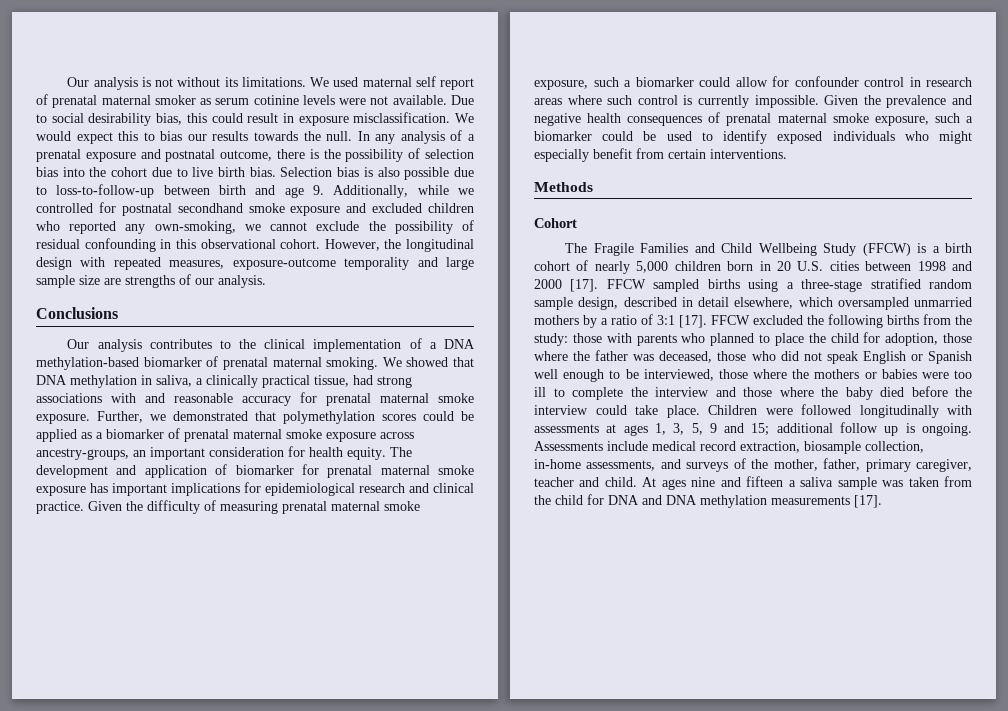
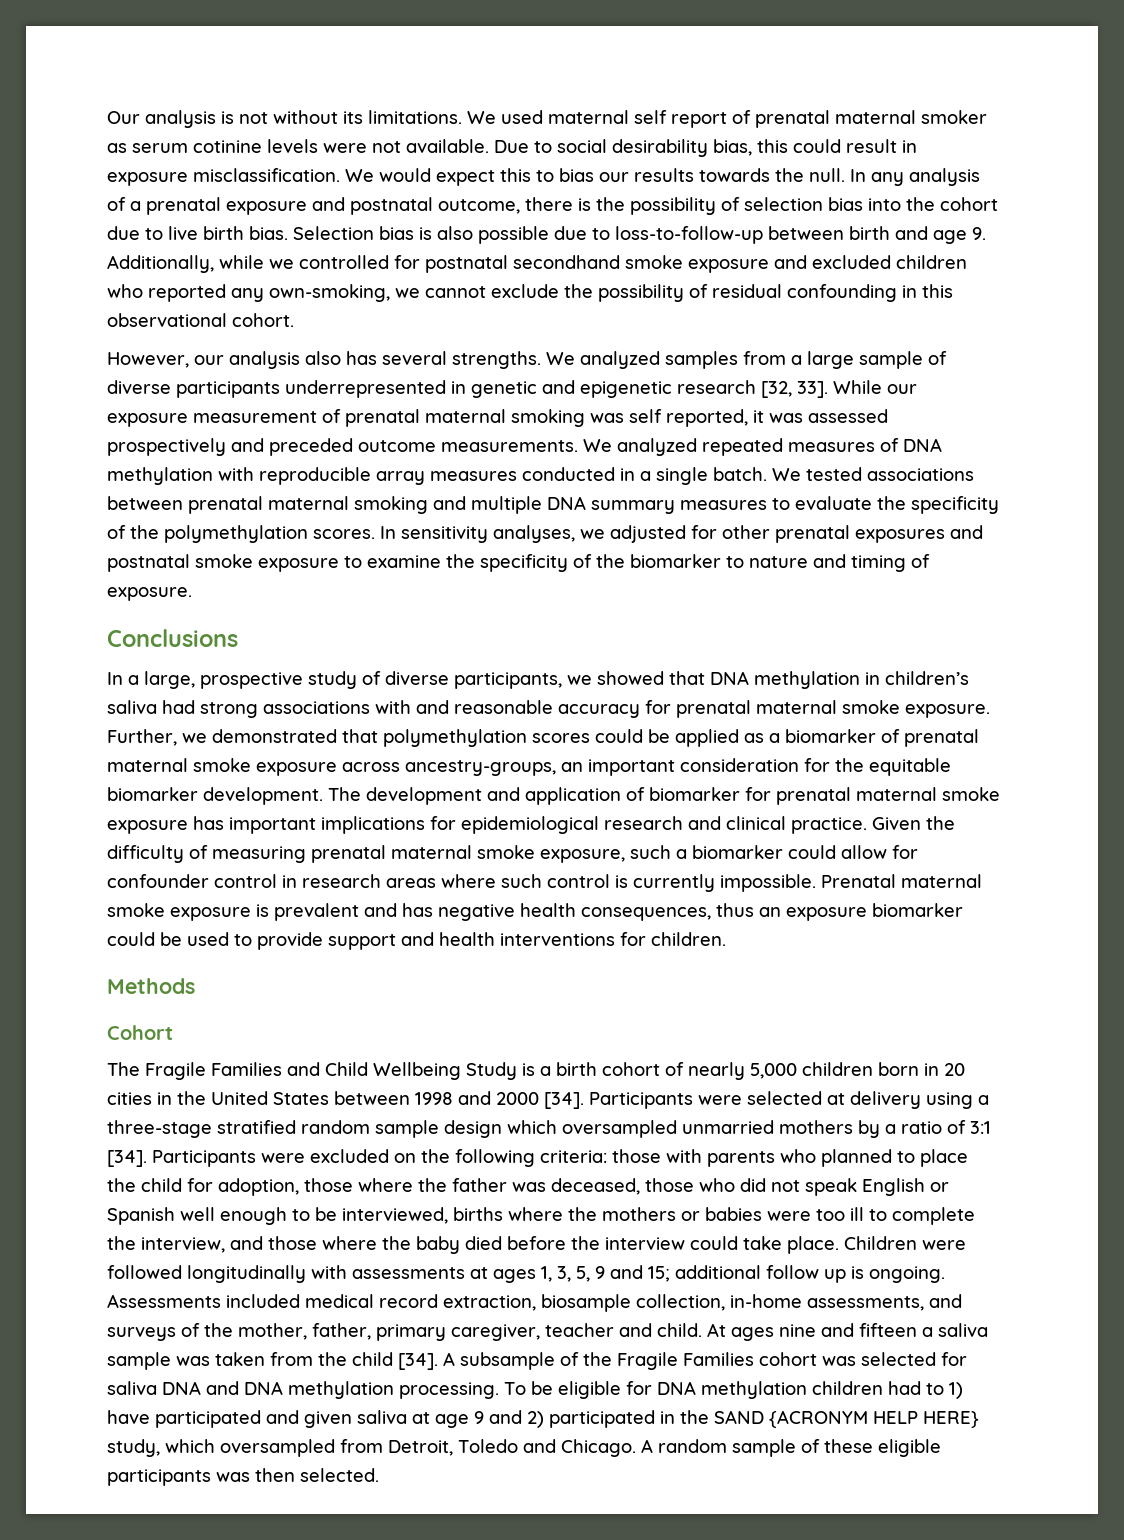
[324,239,474,252] [36,257,474,270] [36,274,266,288] [36,307,118,319] [67,338,476,352] [36,356,402,370] However, the longitudinal design with repeated measures, exposure-outcome temporality and large sample size are strengths of our analysis. // Conclusions // Our analysis contributes to the clinical implementation of a DNA methylation-based biomarker of prenatal maternal smoking. We -> [107,351,947,369] [107,380,917,398] [107,409,888,427] [107,438,942,456] [107,467,974,485] [107,496,999,514] [107,525,983,543] [107,554,930,572] [107,587,192,601] [107,629,238,647] [107,671,592,689] // However, our analysis also has several strengths. We analyzed samples from a large sample of diverse participants underrepresented in genetic and epigenetic research [32, 33]. While our exposure measurement of prenatal maternal smoking was self reported, it was assessed prospectively and preceded outcome measurements. We analyzed repeated measures of DNA methylation with reproducible array measures conducted in a single batch. We tested associations between prenatal maternal smoking and multiple DNA summary measures to evaluate the specificity of the polymethylation scores. In sensitivity analyses, we adjusted for other prenatal exposures and postnatal smoke exposure to examine the specificity of the biomarker to nature and timing of exposure. // Conclusions // In a large, prospective study of diverse participants, we
[156,375,349,388] saliva, a clinically practical tissue, -> [885,671,969,685] [107,700,157,714] children’s saliva
[309,447,386,460] health equity. -> [835,758,951,776] [107,787,323,805] the equitable biomarker development.
[824,95,972,108] [534,112,973,126] Given the prevalence and negative health consequences of prenatal maternal smoke exposure, such a -> [821,874,982,888] [107,903,867,921] Prenatal maternal smoke exposure is prevalent and has negative health consequences, thus an exposure
[723,130,972,144] [534,148,787,162] identify exposed individuals who might especially benefit from certain interventions. -> [257,932,726,950] provide support and health interventions for children.
[862,243,911,256] (FFCW) -> (517, 1071) none
[797,261,972,271] [534,279,740,292] U.S. cities between 1998 and 2000 [17]. FFCW sampled births -> [107,1091,921,1109] cities in the United States between 1998 and 2000 [34]. Participants were selected at delivery
[578,297,794,310] design, described in detail elsewhere, -> [444,1120,502,1138] design
[679,314,972,328] [534,333,568,346] [17]. FFCW excluded the following births from the study: -> [107,1149,607,1167] [34]. Participants were excluded on the following criteria:
[718,369,748,379] those -> [453,1207,503,1221] births
[655,387,709,397] interview -> [141,1237,225,1253] interview,
[607,441,648,451] include -> [226,1294,300,1308] included
[587,494,882,508] for DNA and DNA methylation measurements [17]. -> [398,1352,967,1370] [107,1381,963,1399] [107,1410,979,1428] [107,1439,941,1457] [107,1468,379,1486] [34]. A subsample of the Fragile Families cohort was selected for saliva DNA and DNA methylation processing. To be eligible for DNA methylation children had to 1) have participated and given saliva at age 9 and 2) participated in the SAND {ACRONYM HELP HERE} study, which oversampled from Detroit, Toledo and Chicago. A random sample of these eligible participants was then selected.

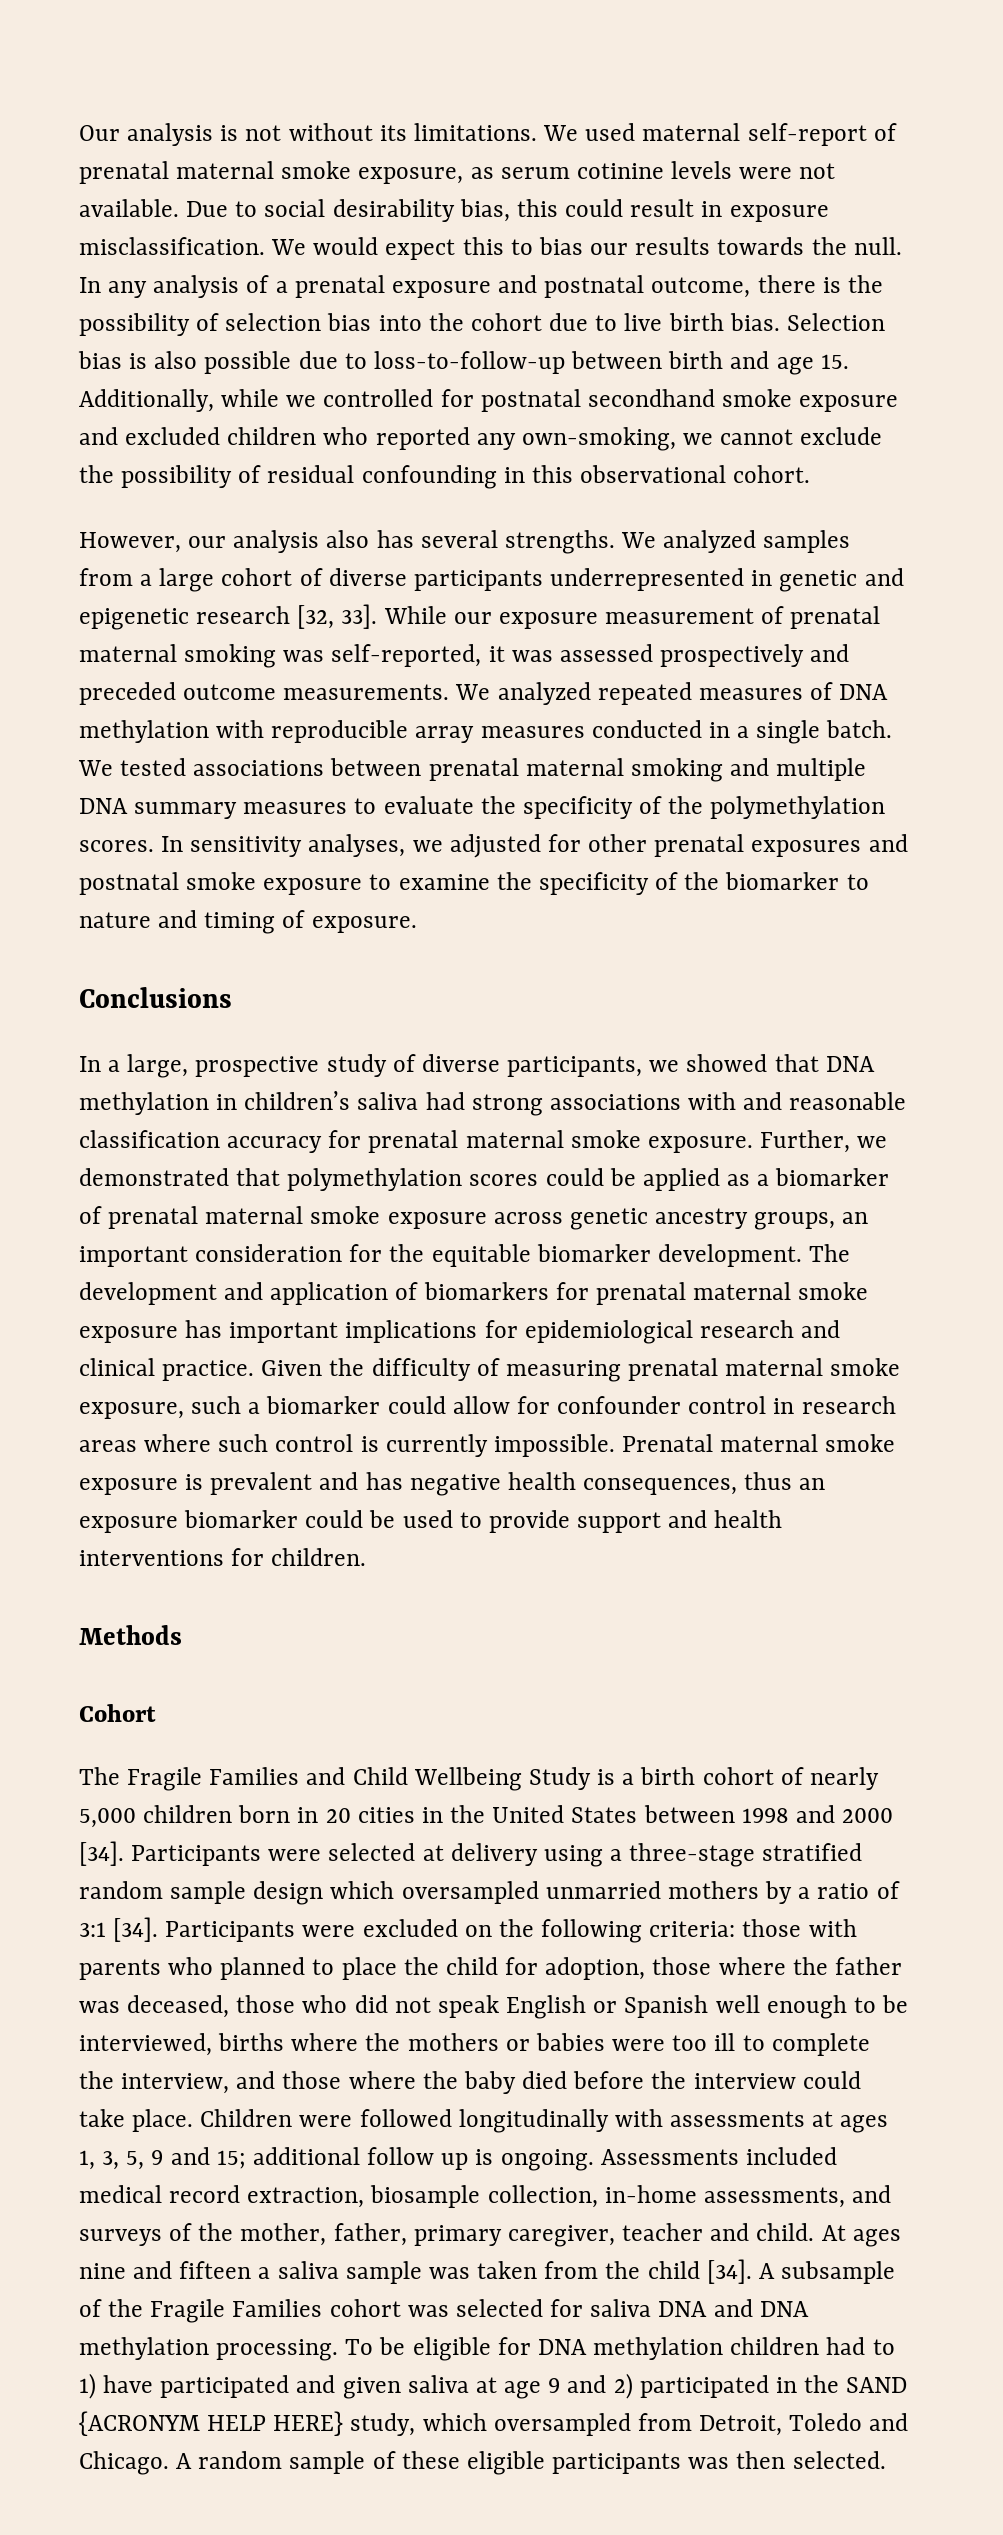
[634,110,987,128] self report of prenatal maternal smoker -> [747,123,897,146] [79,161,464,184] self-report of prenatal maternal smoke exposure,
[972,227,986,240] 9. -> [820,354,849,369] 15.
[859,351,923,369] sample -> [221,568,293,586] cohort
[629,409,748,427] self reported, -> [331,644,482,667] self-reported,
(553, 707) none -> [79,1130,220,1148] classification
[405,760,556,776] ancestry-groups, -> [569,1208,836,1230] genetic ancestry groups,
[649,787,740,801] biomarker -> [423,1282,549,1300] biomarkers

